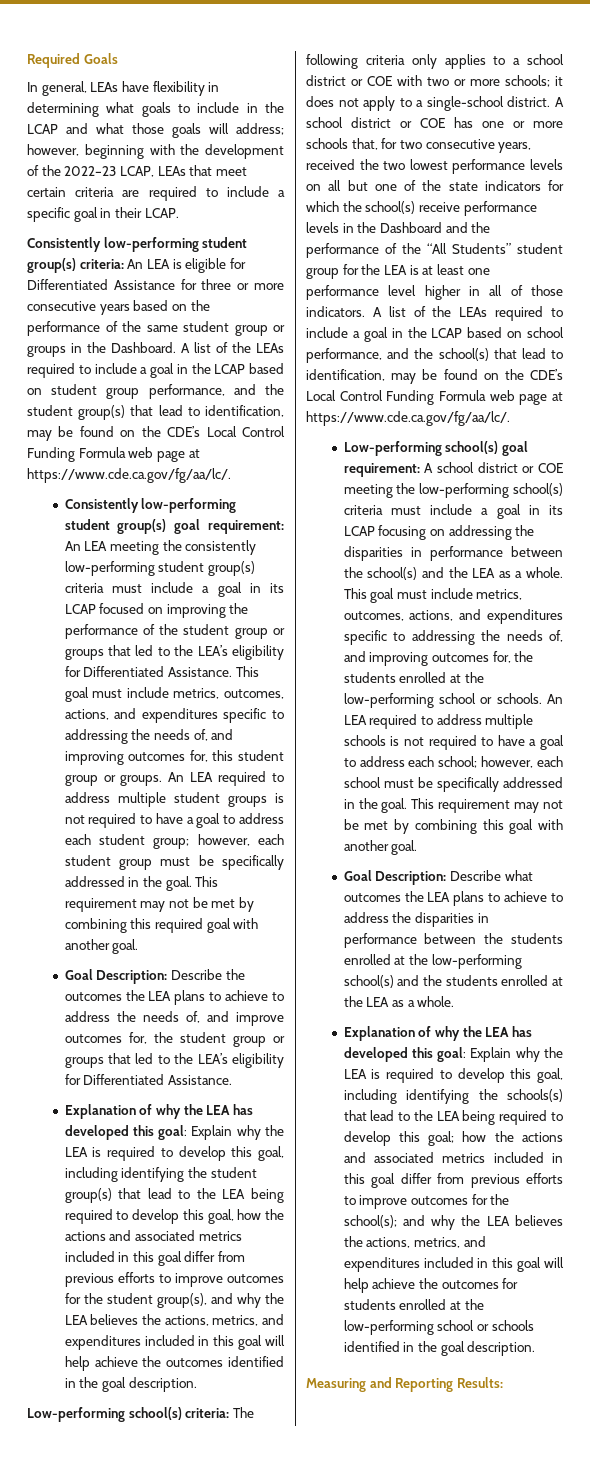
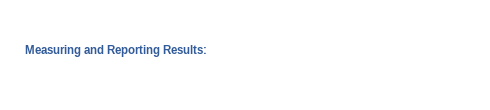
[27,53,118,68] [27,81,220,96] [27,102,284,117] [27,123,284,138] [27,144,284,159] [27,165,247,177] [27,186,285,201] [27,207,179,222] [27,237,248,252] [27,258,246,273] [27,279,285,290] [27,300,210,315] [27,321,285,336] [27,342,284,357] [27,363,284,378] [27,384,284,399] [27,405,284,420] [27,426,285,441] [27,447,200,462] [27,468,231,483] [64,498,237,513] [64,519,284,534] [64,540,257,555] [64,561,255,576] [64,582,284,597] [64,603,249,618] [64,624,285,639] [64,645,284,660] [64,666,259,677] [64,687,284,702] [64,708,284,723] [64,729,234,744] [64,750,284,765] [64,771,284,786] [64,792,284,807] [64,813,284,828] [64,834,284,849] [64,855,284,870] [64,876,219,891] [64,897,254,912] [64,918,259,933] [64,939,139,954] [64,969,245,984] [64,990,284,1005] [64,1011,284,1026] [64,1032,285,1047] [64,1053,284,1068] [64,1074,232,1085] [64,1104,253,1119] [64,1125,284,1140] [64,1146,284,1161] [64,1167,257,1182] [64,1188,284,1203] [64,1209,284,1224] [64,1230,242,1241] [64,1251,245,1266] [64,1272,284,1287] [64,1293,284,1308] [64,1314,284,1326] [64,1335,285,1350] [64,1356,284,1371] [64,1377,197,1392] [27,1407,254,1422] [306,54,564,69] [306,75,563,87] [306,96,564,111] [306,117,563,128] [306,138,532,153] [306,159,563,174] [306,180,564,191] [306,201,537,216] [306,222,491,233] [306,243,563,258] [306,264,490,279] [306,285,563,300] [306,306,563,321] [306,327,564,342] [306,348,563,363] [306,369,564,384] [306,390,563,405] [306,411,510,426] [343,441,528,456] [343,462,563,477] [343,483,563,498] [343,504,563,519] [343,525,535,540] [343,546,563,561] [343,567,563,580] [343,588,523,603] [343,609,563,624] [343,630,563,645] [343,651,534,666] [343,672,484,683] [343,693,563,708] [343,714,534,729] [343,735,564,750] [343,756,563,768] [343,777,563,792] [343,798,563,813] [343,819,563,834] [343,840,418,855] [343,870,533,885] [343,891,563,906] [343,912,489,927] [343,933,563,948] [343,954,522,969] [343,975,563,988] [343,996,455,1007] [343,1026,532,1041] [343,1047,563,1062] [343,1068,563,1083] [343,1089,563,1104] [343,1110,563,1125] [343,1131,563,1146] [343,1152,563,1163] [343,1173,563,1188] [343,1194,510,1209] [343,1215,563,1230] [343,1236,486,1248] [343,1257,564,1272] [343,1278,519,1293] [343,1299,484,1310] [343,1320,534,1335] [343,1341,536,1356] Required Goals // In general, LEAs have flexibility in determining what goals to include in the LCAP and what those goals will address; however, beginning with the development of the 2022–23 LCAP, LEAs that meet certain criteria are required to include a specific goal in their LCAP. // Consistently low-performing student group(s) criteria: An LEA is eligible for Differentiated Assistance for three or more consecutive years based on the performance of the same student group or groups in the Dashboard. A list of the LEAs required to include a goal in the LCAP based on student group performance, and the student group(s) that lead to identification, may be found on the CDE’s Local Control Funding Formula web page at https://www.cde.ca.gov/fg/aa/lc/. // Consistently low-performing student group(s) goal requirement: An LEA meeting the consistently low-performing student group(s) criteria must include a goal in its LCAP focused on improving the performance of the student group or groups that led to the LEA’s eligibility for Differentiated Assistance. This goal must include metrics, outcomes, actions, and expenditures specific to addressing the needs of, and improving outcomes for, this student group or groups. An LEA required to address multiple student groups is not required to have a goal to address each student group; however, each student group must be specifically addressed in the goal. This requirement may not be met by combining this required goal with another goal. // Goal Description: Describe the outcomes the LEA plans to achieve to address the needs of, and improve outcomes for, the student group or groups that led to the LEA’s eligibility for Differentiated Assistance. // Explanation of why the LEA has developed this goal: Explain why the LEA is required to develop this goal, including identifying the student group(s) that lead to the LEA being required to develop this goal, how the actions and associated metrics included in this goal differ from previous efforts to improve outcomes for the student group(s), and why the LEA believes the actions, metrics, and expenditures included in this goal will help achieve the outcomes identified in the goal description. // Low-performing school(s) criteria: The following criteria only applies to a school district or COE with two or more schools; it does not apply to a single-school district. A school district or COE has one or more schools that, for two consecutive years, received the two lowest performance levels on all but one of the state indicators for which the school(s) receive performance levels in the Dashboard and the performance of the “All Students” student group for the LEA is at least one performance level higher in all of those indicators. A list of the LEAs required to include a goal in the LCAP based on school performance, and the school(s) that lead to identification, may be found on the CDE’s Local Control Funding Formula web page at https://www.cde.ca.gov/fg/aa/lc/. // Low-performing school(s) goal requirement: A school district or COE meeting the low-performing school(s) criteria must include a goal in its LCAP focusing on addressing the disparities in performance between the school(s) and the LEA as a whole. This goal must include metrics, outcomes, actions, and expenditures specific to addressing the needs of, and improving outcomes for, the students enrolled at the low-performing school or schools. An LEA required to address multiple schools is not required to have a goal to address each school; however, each school must be specifically addressed in the goal. This requirement may not be met by combining this goal with another goal. // Goal Description: Describe what outcomes the LEA plans to achieve to address the disparities in performance between the students enrolled at the low-performing school(s) and the students enrolled at the LEA as a whole. // Explanation of why the LEA has developed this goal: Explain why the LEA is required to develop this goal, including identifying the schools(s) that lead to the LEA being required to develop this goal; how the actions and associated metrics included in this goal differ from previous efforts to improve outcomes for the school(s); and why the LEA believes the actions, metrics, and expenditures included in this goal will help achieve the outcomes for students enrolled at the low-performing school or schools identified in the goal description. // -> (25, 51) none

